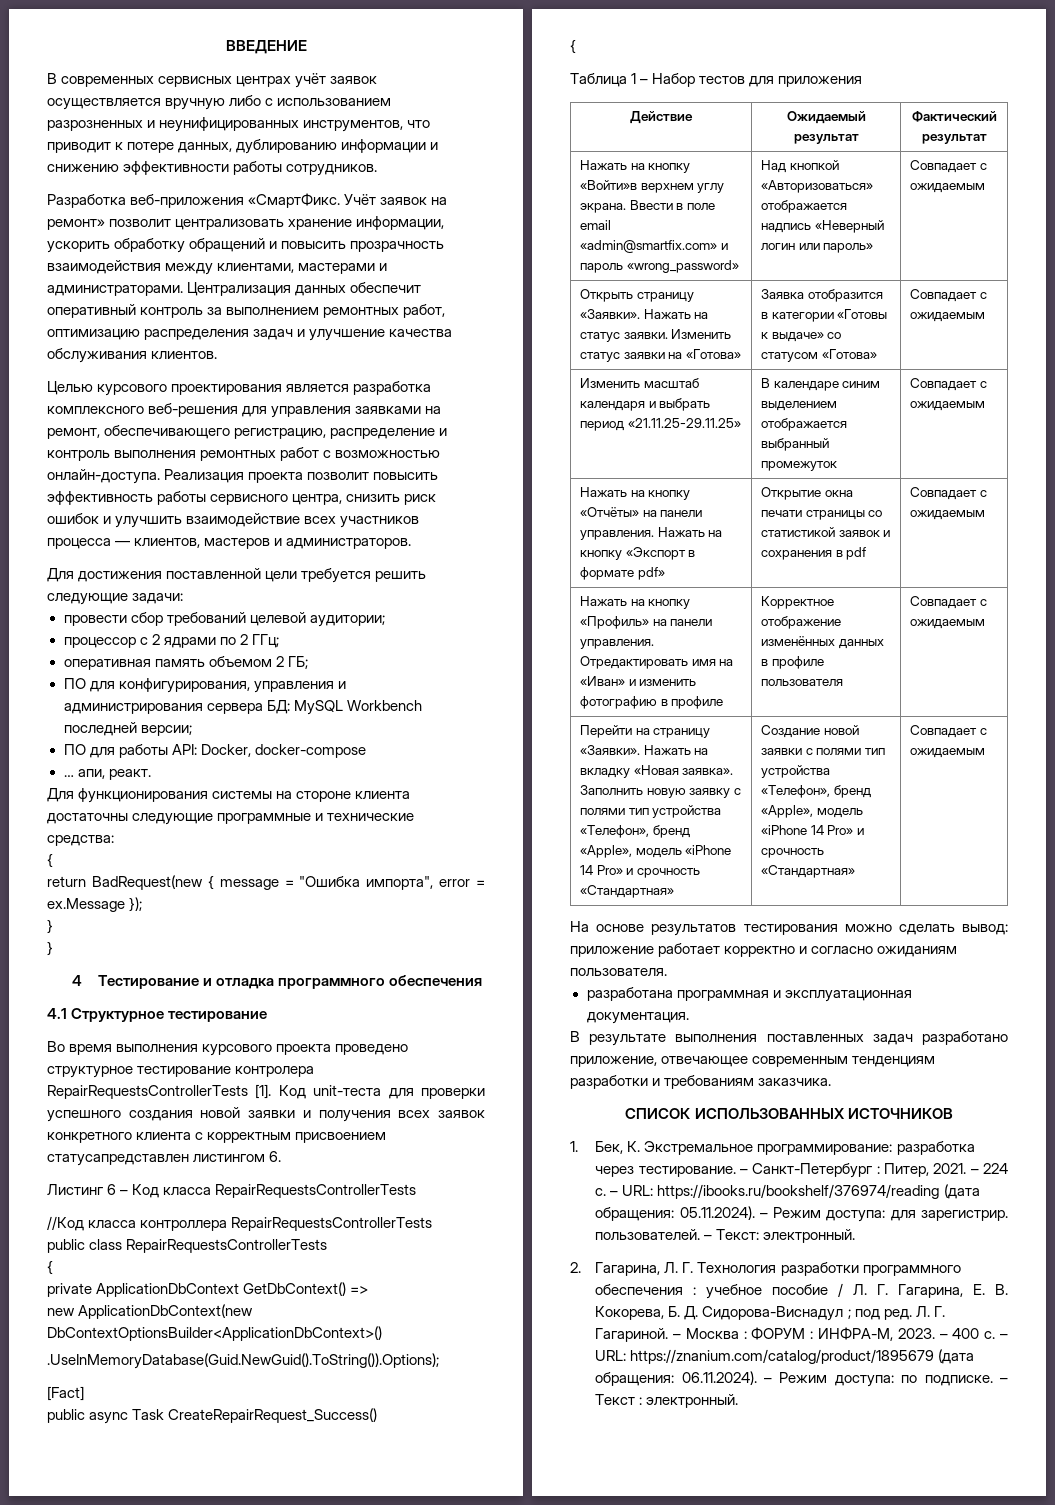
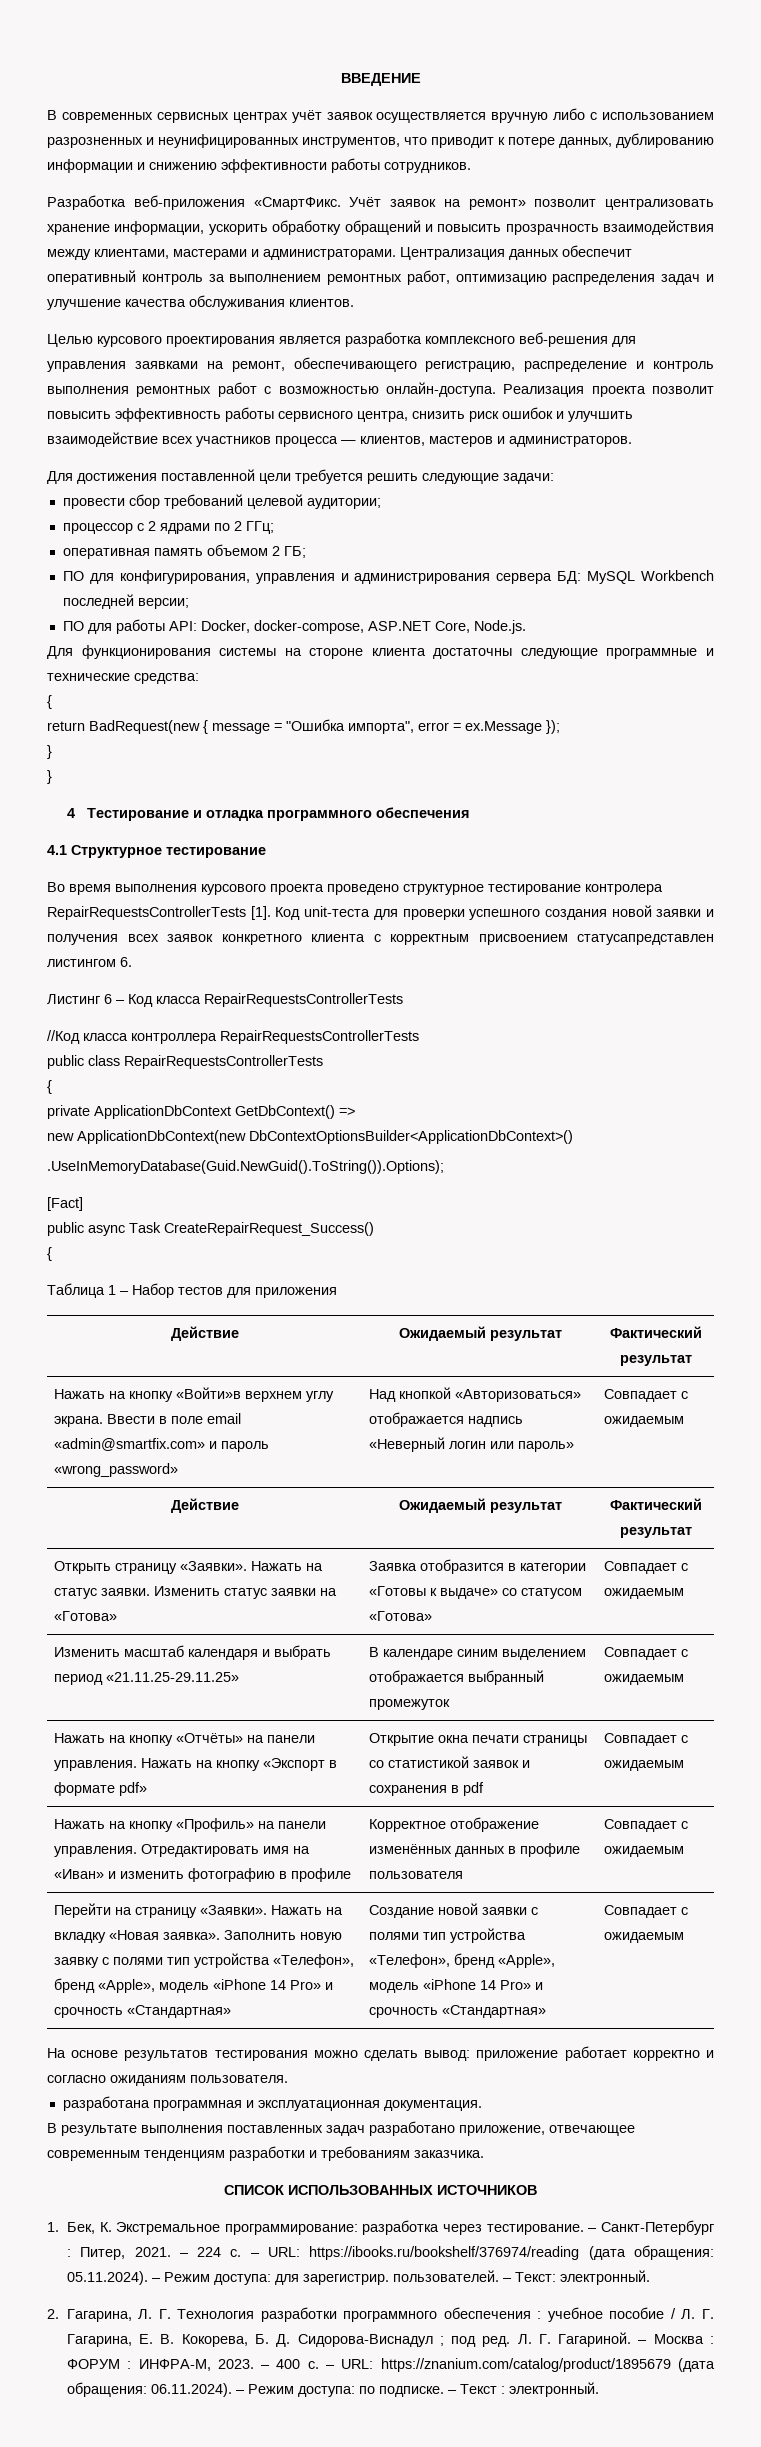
[254,744,366,758] [63,769,151,780] docker-compose // … апи, реакт. -> [253,620,526,634] docker-compose, ASP.NET Core, Node.js.
(985, 188) none -> [171,1498,239,1513] [398,1498,562,1513] [609,1498,702,1510] [619,1527,692,1538] // Действие | Ожидаемый результат | Фактический результат

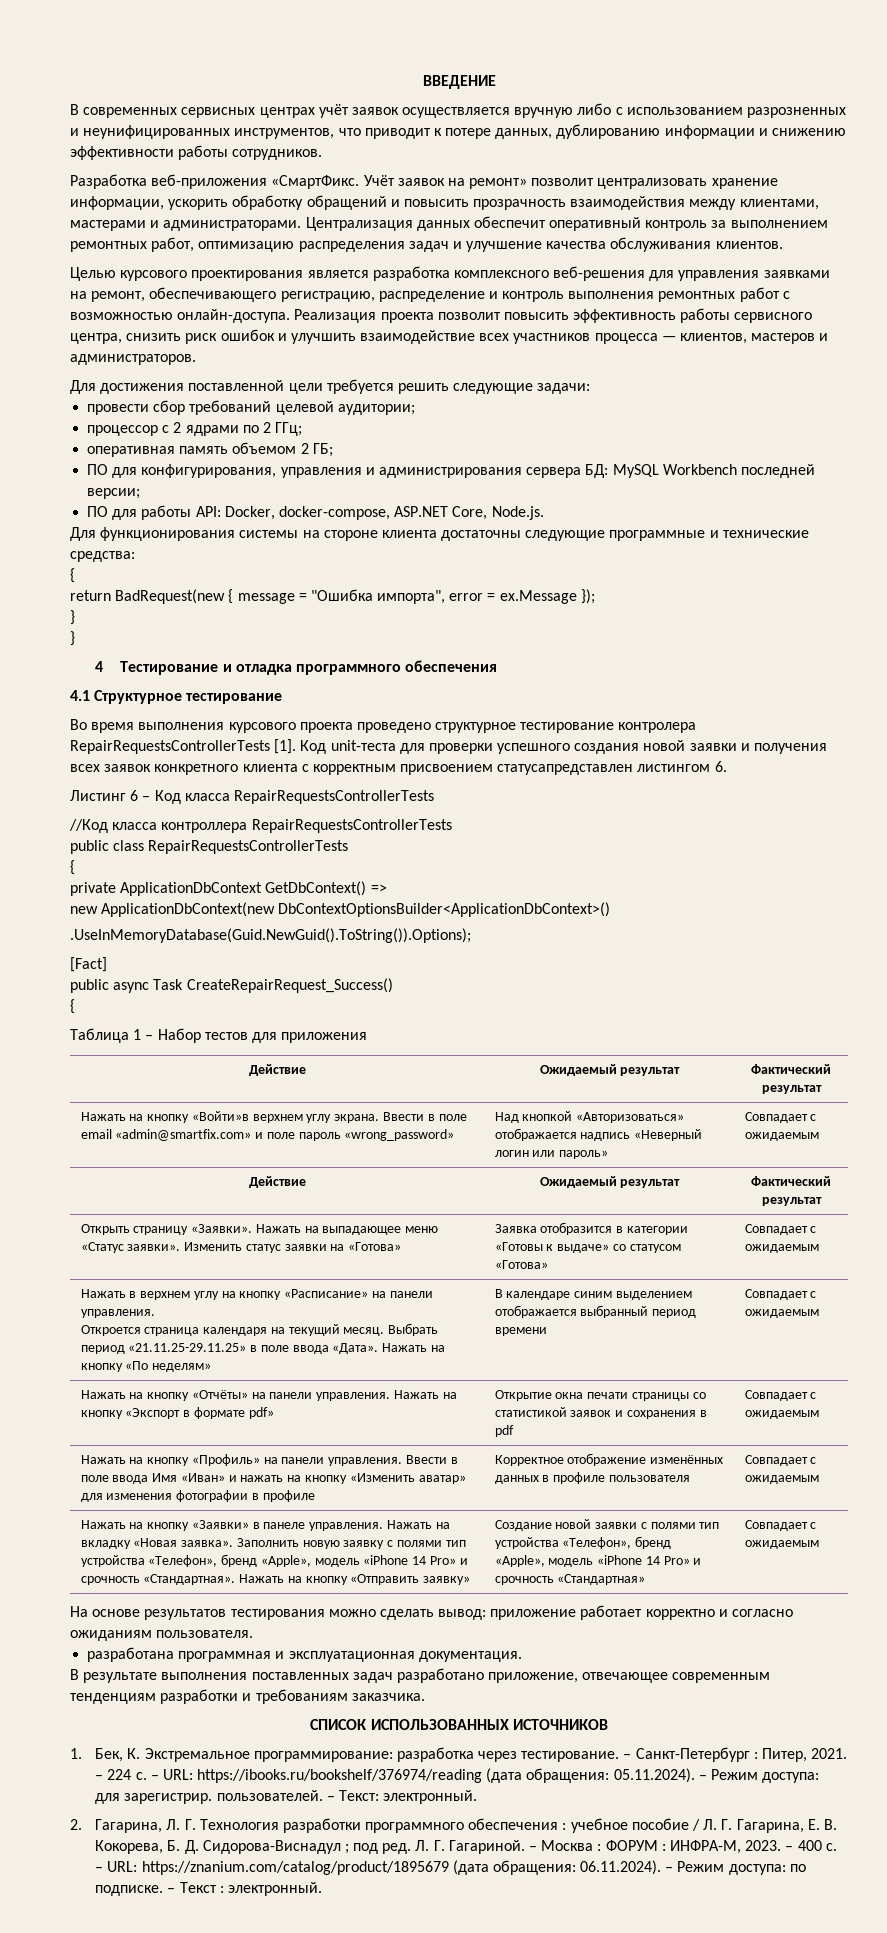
(218, 1445) none -> [266,1132,295,1139] поле
[54,1588,151,1599] статус заявки. -> [322,1226,439,1235] [80,1242,181,1253] выпадающее меню «Статус заявки».
[54,1645,332,1660] [54,1672,240,1685] Изменить масштаб календаря и выбрать период «21.11.25-29.11.25» -> [80,1289,433,1300] [80,1309,155,1318] [80,1323,439,1336] [80,1343,445,1354] [80,1361,212,1372] Нажать в верхнем углу на кнопку «Расписание» на панели управления. // Откроется страница календаря на текущий месяц. Выбрать период «21.11.25-29.11.25» в поле ввода «Дата». Нажать на кнопку «По неделям»
[369,1699,451,1710] промежуток -> [652,1309,697,1318] [494,1327,547,1336] период времени
[141,1844,311,1857] [54,1868,276,1882] Отредактировать имя на «Иван» и изменить фотографию -> [405,1455,458,1464] [80,1473,466,1484] [80,1490,249,1502] Ввести в поле ввода Имя «Иван» и нажать на кнопку «Изменить аватар» для изменения фотографии
[54,1903,268,1918] Перейти на страницу «Заявки». -> [80,1520,384,1531] Нажать на кнопку «Заявки» в панеле управления.
[127,2005,232,2018] «Стандартная» -> [143,1574,471,1585] «Стандартная». Нажать на кнопку «Отправить заявку»

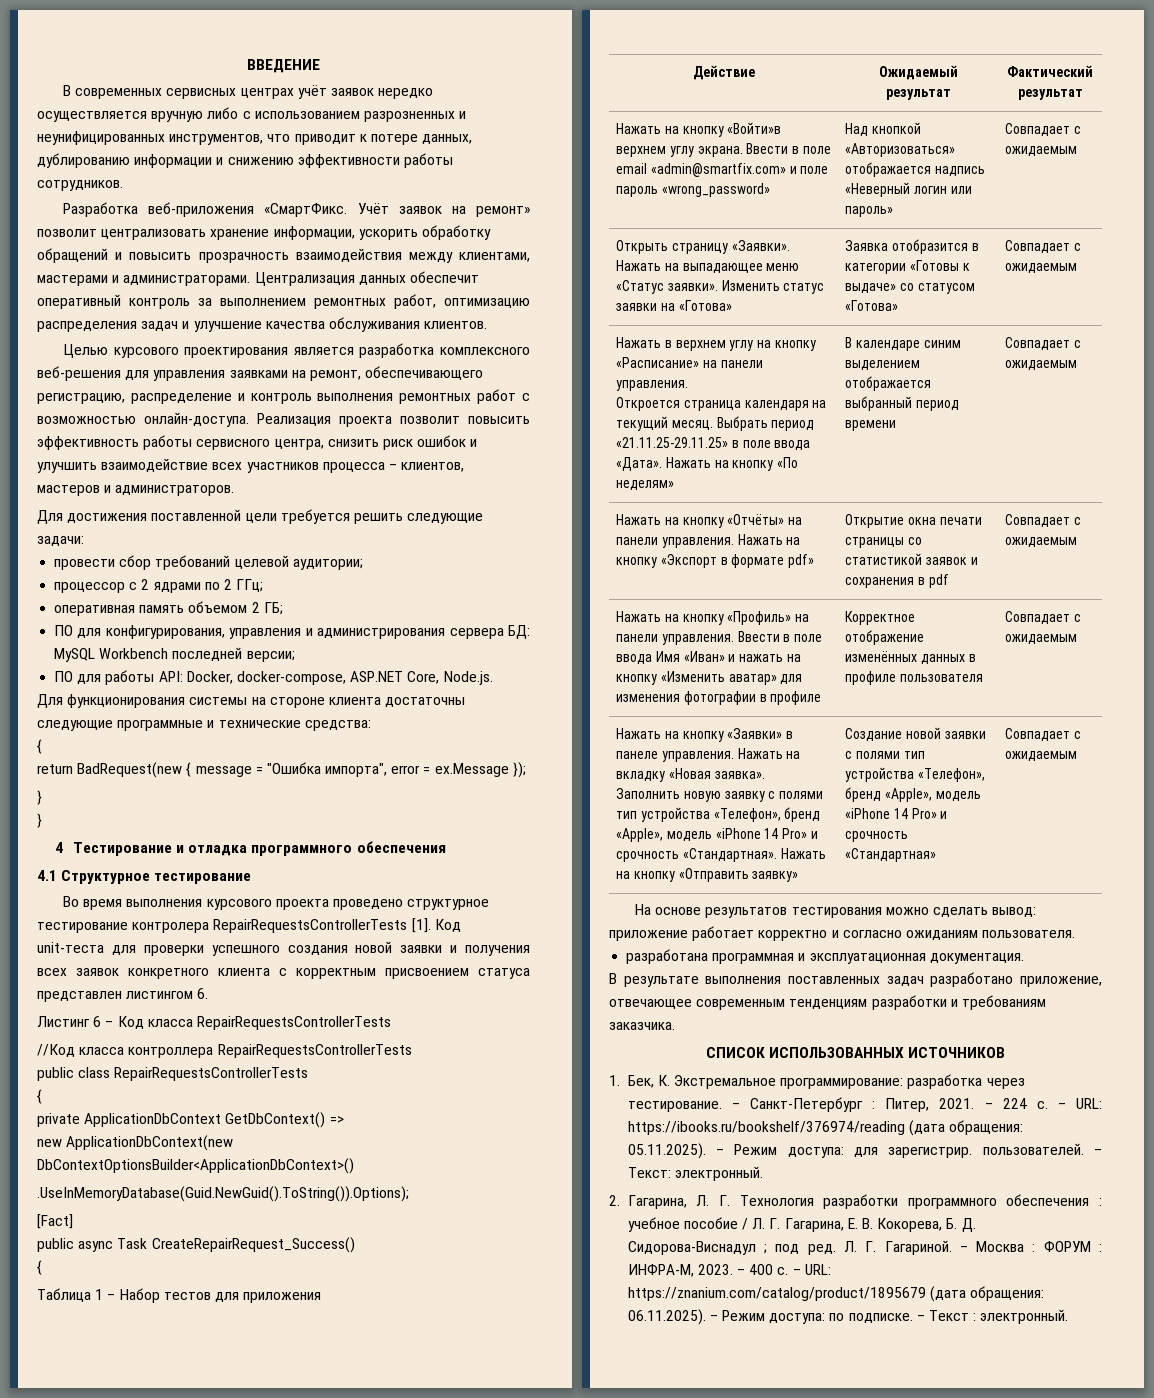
(399, 111) none -> [378,88,434,99] нередко
[661,336,676,341] — -> [388,464,397,470] –
[497,764,634,775] статусапредставлен -> [478,968,530,979] [37,991,122,1002] статуса представлен
[249,1176,306,1188] [539,1176,681,1188] [751,1176,831,1186] [761,1197,822,1206] // Действие | Ожидаемый результат | Фактический результат -> (1078, 151) none
[613,1768,695,1783] 05.11.2024). -> [627,1143,706,1159] 05.11.2025).
[580,1860,662,1875] 06.11.2024). -> [627,1309,706,1325] 06.11.2025).

